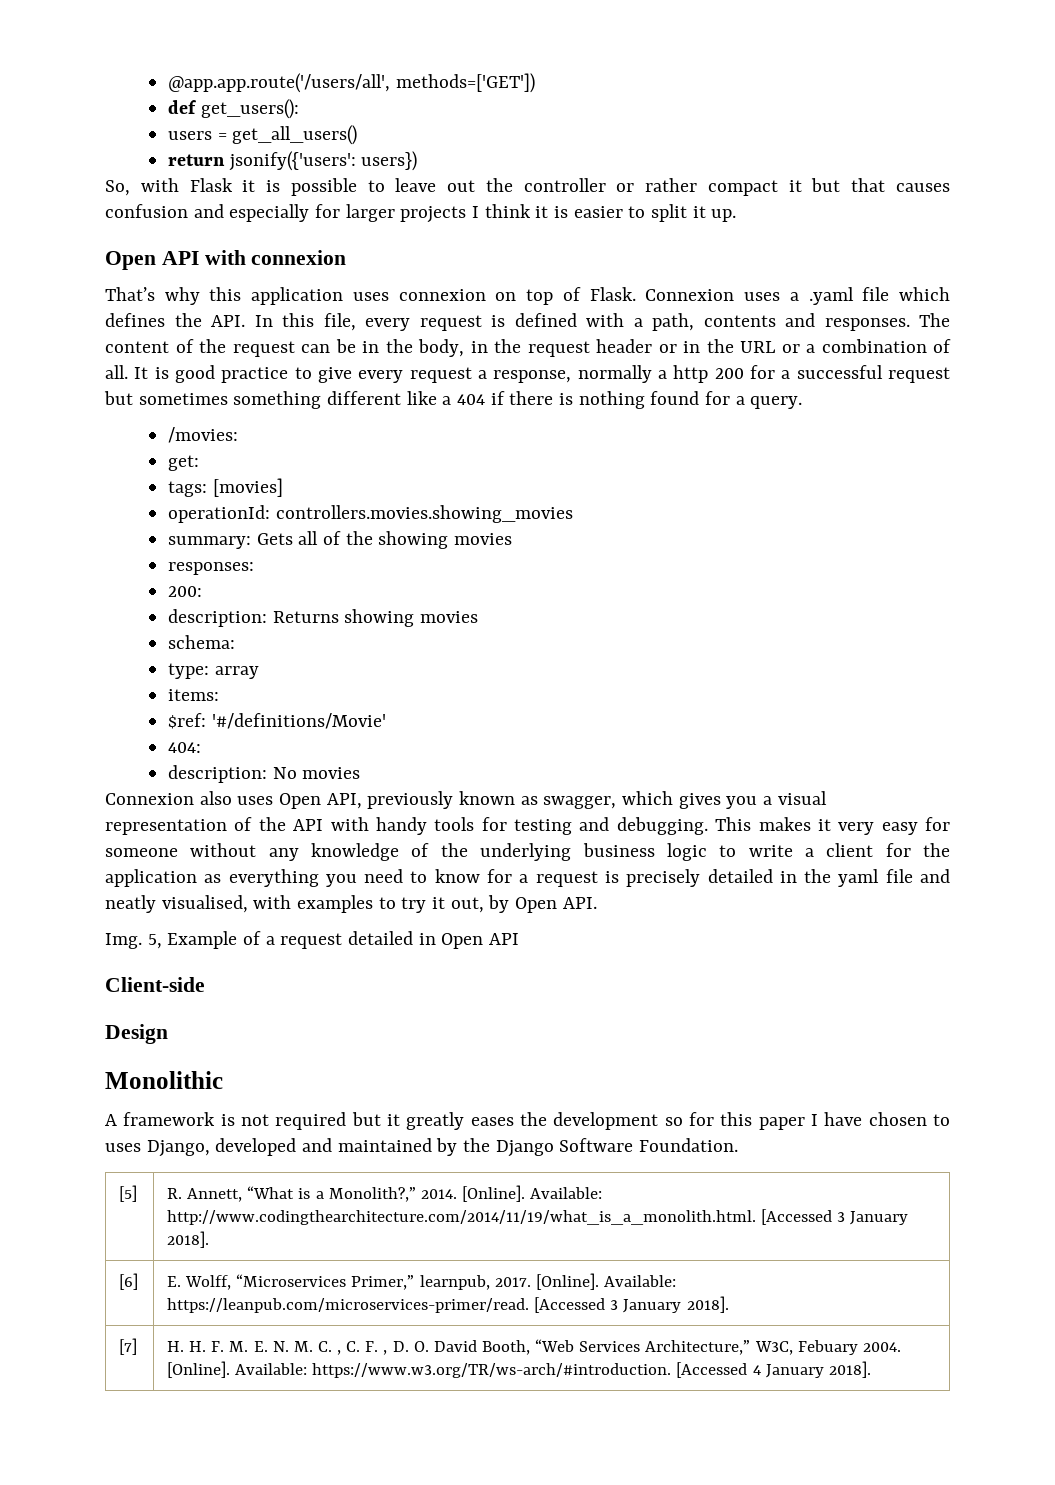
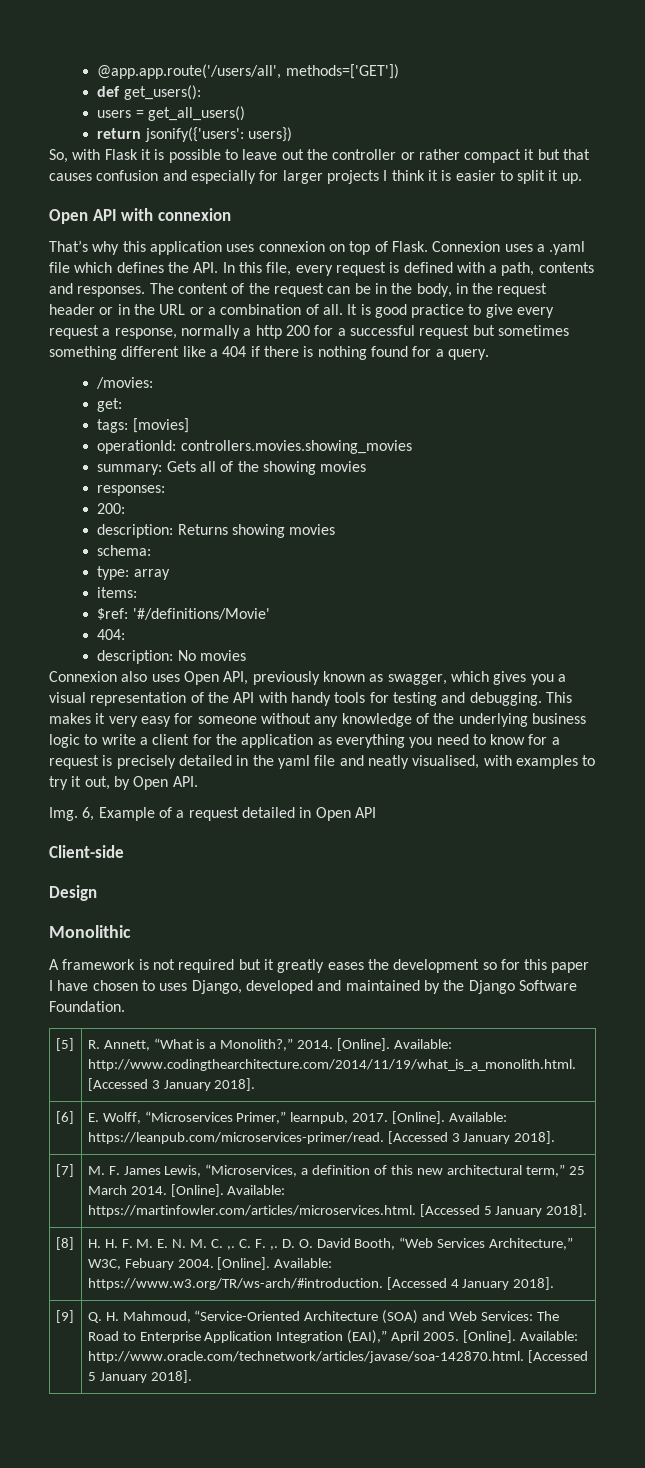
[147,934,162,949] 5, -> [82,807,95,821] 6,
(138, 1346) none -> [87,1164,585,1177] [87,1184,286,1197] [87,1204,588,1217] [55,1237,74,1250] | M. F. James Lewis, “Microservices, a definition of this new architectural term,” 25 March 2014. [Online]. Available: https://martinfowler.com/articles/microservices.html. [Accessed 5 January 2018]. // [8]
[337,1350,342,1355] , -> [227,1246,236,1250] ,.
[383,1350,388,1355] , -> [269,1246,278,1250] ,.
(871, 1369) none -> [55,1310,74,1323] [87,1310,559,1324] [87,1330,578,1344] [87,1350,588,1363] [87,1370,192,1383] // [9] | Q. H. Mahmoud, “Service-Oriented Architecture (SOA) and Web Services: The Road to Enterprise Application Integration (EAI),” April 2005. [Online]. Available: http://www.oracle.com/technetwork/articles/javase/soa-142870.html. [Accessed 5 January 2018].

